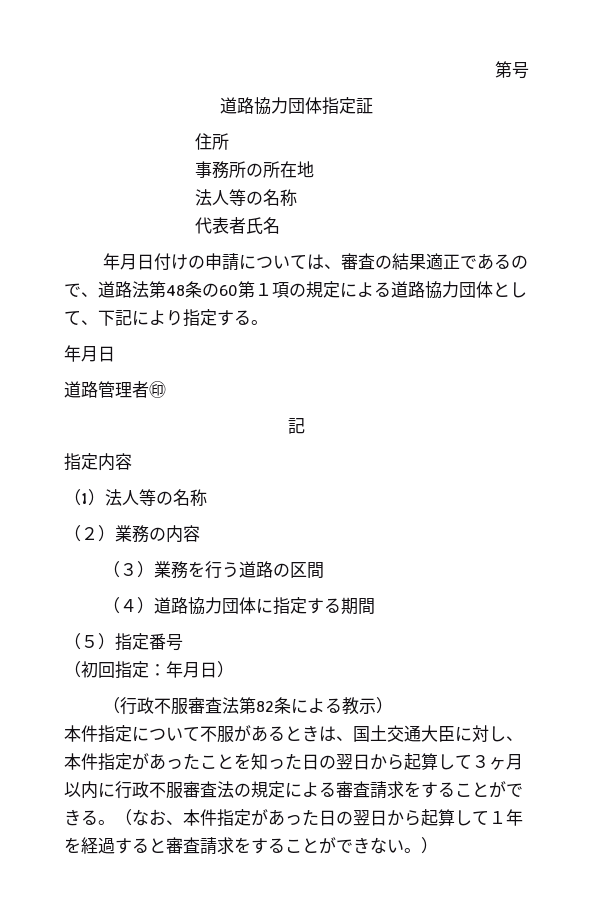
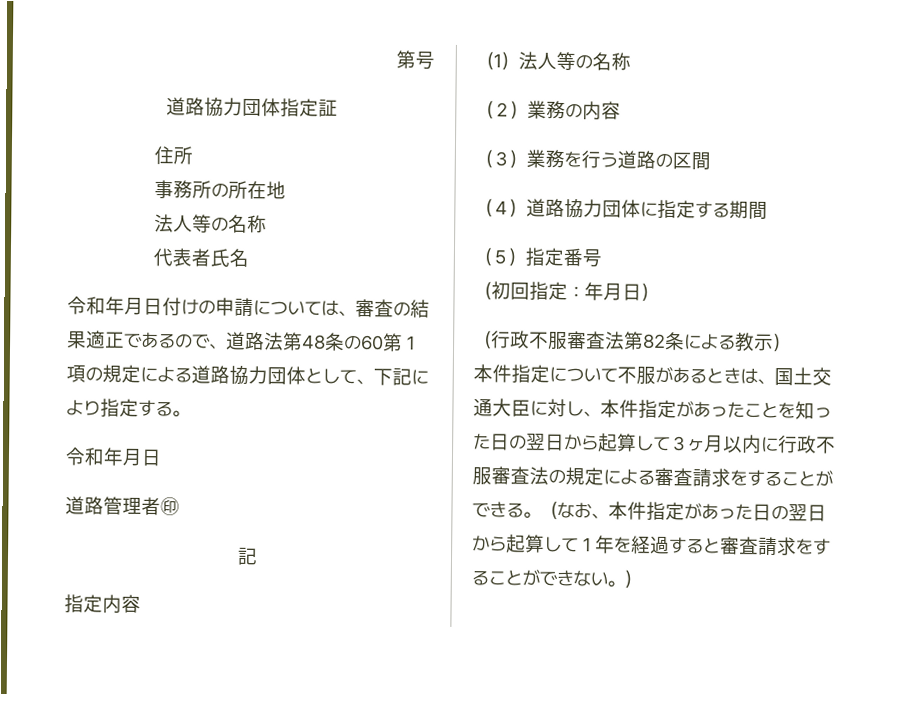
(281, 225) none -> [67,296,106,315] 令和
(268, 322) none -> [65,447,105,466] 令和

